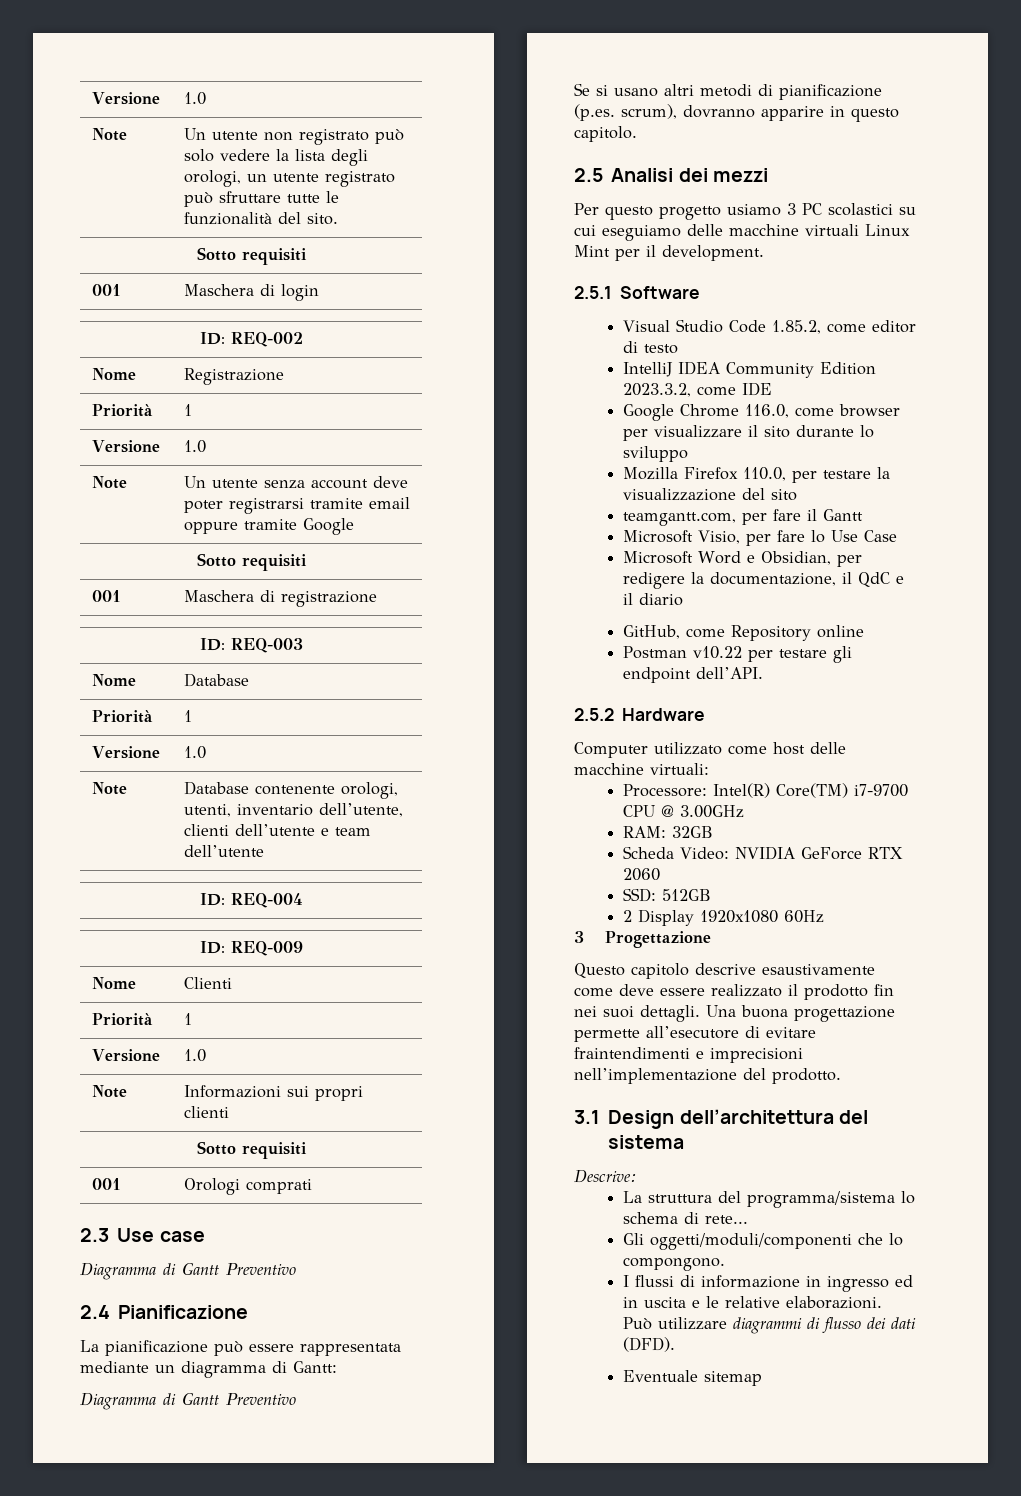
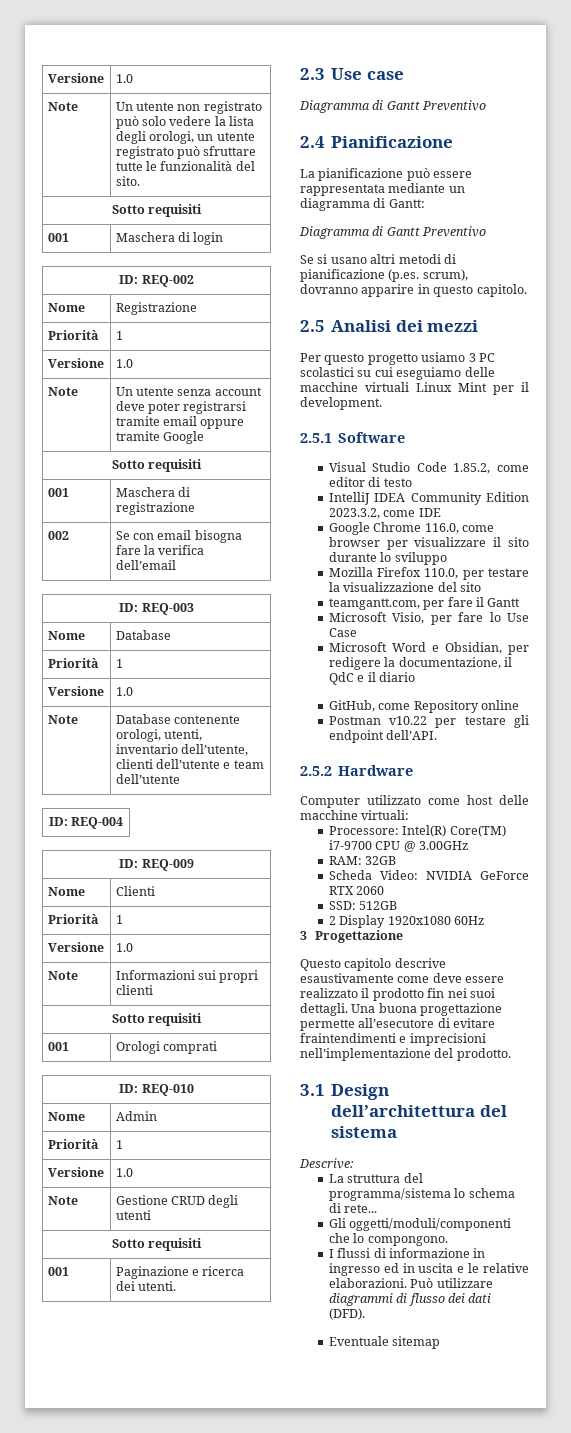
(377, 599) none -> [47,531,69,540] [115,530,242,543] [115,545,205,555] [115,560,176,570] // 002 | Se con email bisogna fare la verifica dell’email
(312, 1186) none -> [119,1084,194,1096] [47,1112,85,1121] [115,1111,157,1121] [47,1139,99,1149] [115,1140,123,1149] [47,1167,104,1177] [115,1168,133,1177] [47,1196,78,1205] [115,1195,239,1208] [115,1210,151,1220] [111,1238,203,1251] [47,1267,69,1276] [115,1266,245,1279] [115,1281,176,1291] // ID: REQ-010 // Nome | Admin // Priorità | 1 // Versione | 1.0 // Note | Gestione CRUD degli utenti // Sotto requisiti // 001 | Paginazione e ricerca dei utenti.

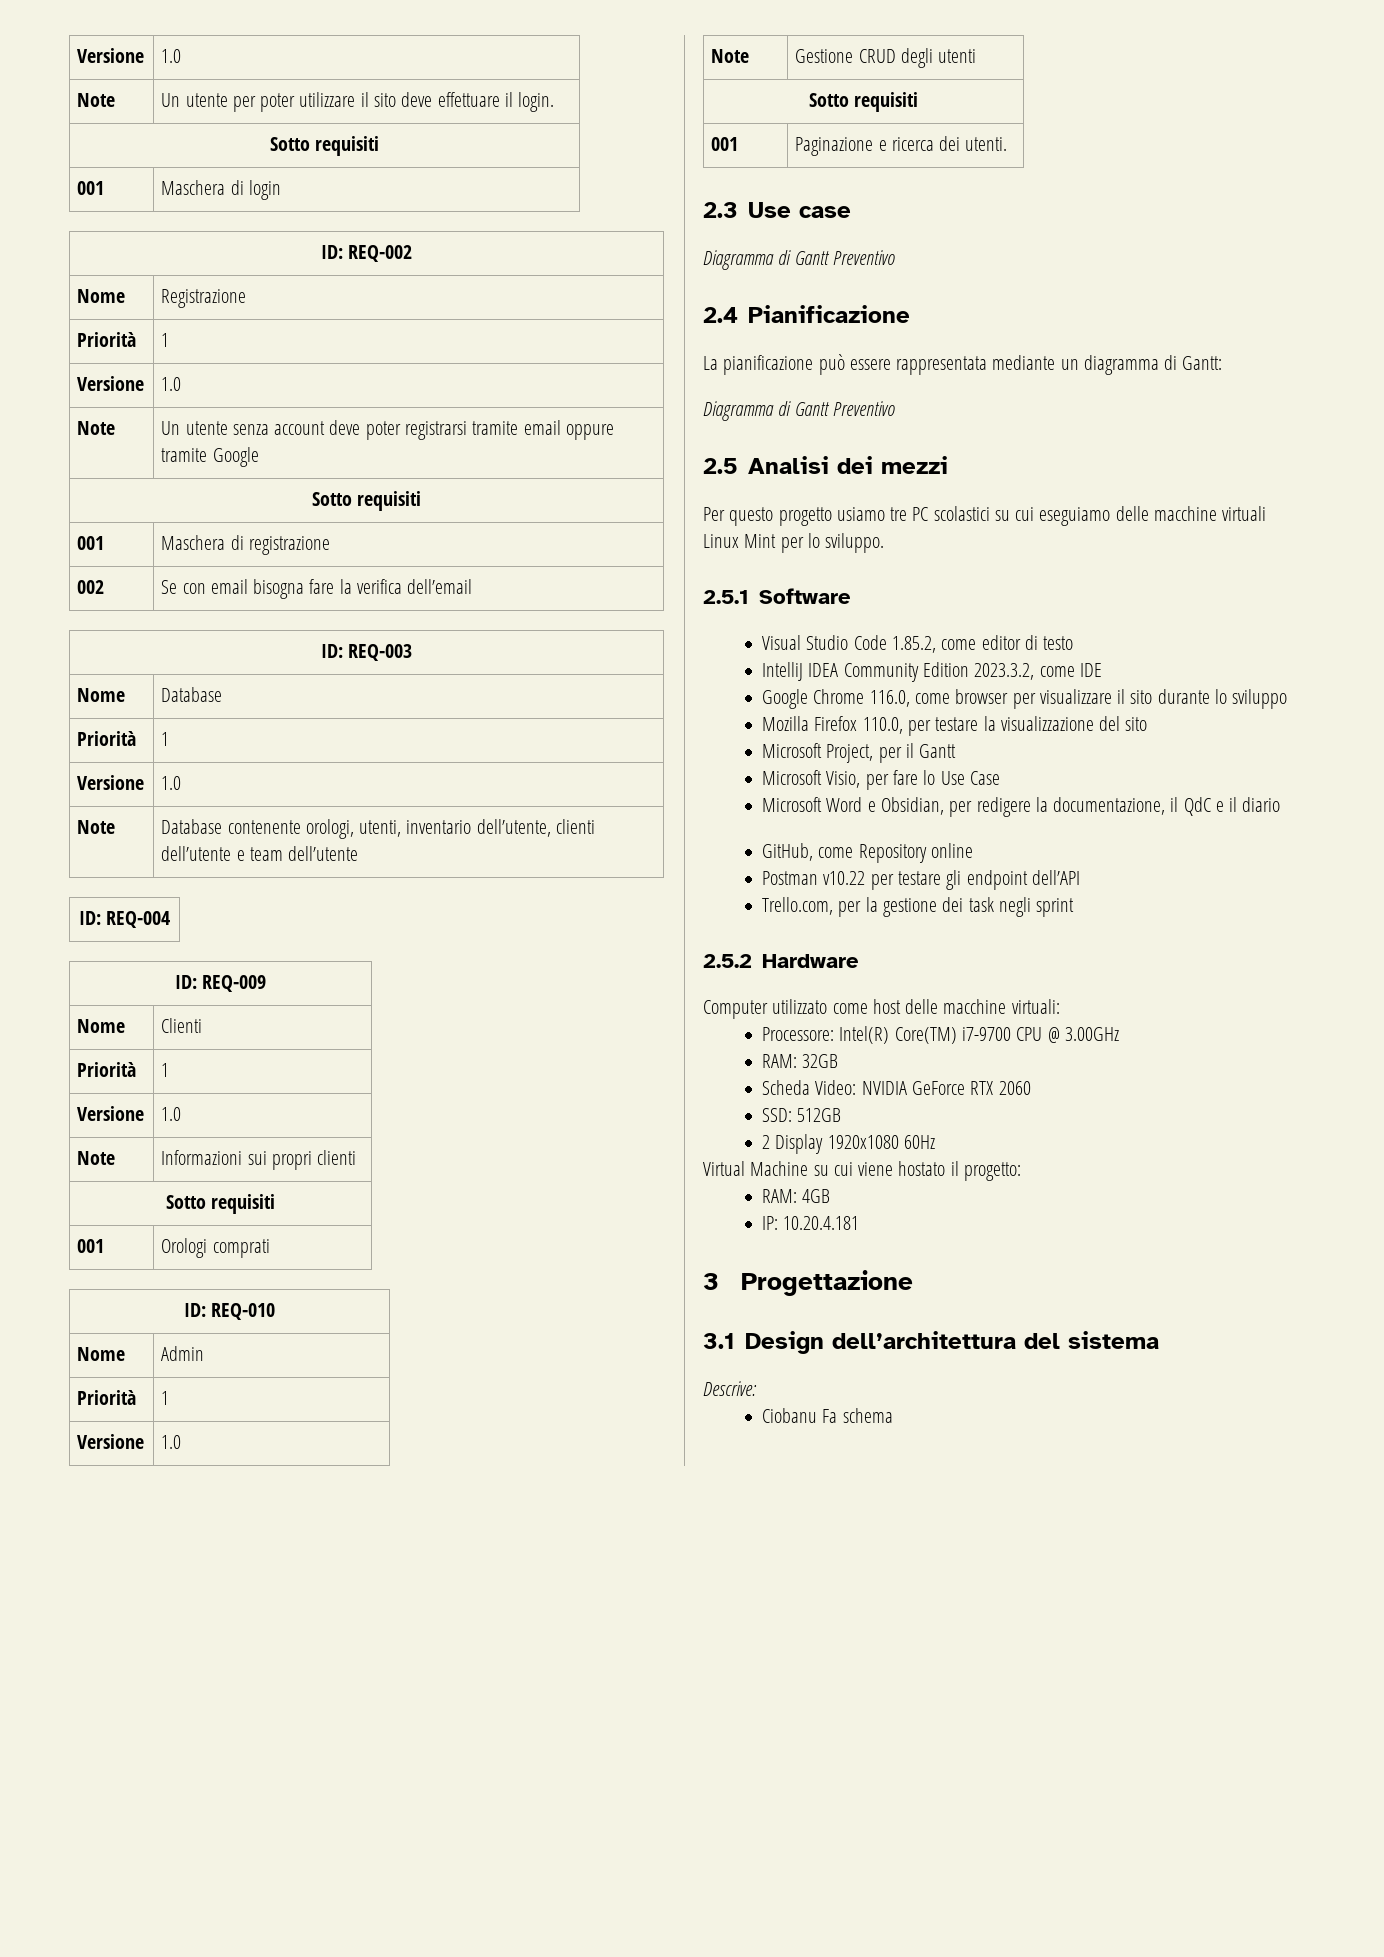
[47,73,104,83] [115,74,133,83] [47,102,78,111] [115,101,262,114] [115,116,255,129] [115,131,255,144] [115,146,257,159] [115,161,255,171] [115,176,140,186] Versione | 1.0 // Note | Un utente non registrato può solo vedere la lista degli orologi, un utente registrato può sfruttare tutte le funzionalità del sito. -> [77,48,145,63] [161,49,182,63] [77,93,116,107] [161,92,555,112] Versione | 1.0 // Note | Un utente per poter utilizzare il sito deve effettuare il login.
[300,254,456,264] [300,269,468,282] [300,284,527,297] // Se si usano altri metodi di pianificazione (p.es. scrum), dovranno apparire in questo capitolo. -> (895, 408) none
[468,353,476,362] 3 -> [890,507,908,521] tre
[521,382,529,392] [300,397,382,410] il development. -> [807,533,885,553] lo sviluppo.
[328,597,473,610] teamgantt.com, per fare -> [762,743,902,763] Microsoft Project, per
[386,730,438,740] dell’API. -> [1031,870,1080,885] [762,897,1075,917] dell’API // Trello.com, per la gestione dei task negli sprint
[300,930,404,943] [300,958,446,971] [300,973,505,983] [300,988,495,1001] [300,1003,503,1016] [300,1018,496,1031] [300,1033,486,1046] [300,1048,511,1061] 3 Progettazione // Questo capitolo descrive esaustivamente come deve essere realizzato il prodotto fin nei suoi dettagli. Una buona progettazione permette all’esecutore di evitare fraintendimenti e imprecisioni nell’implementazione del prodotto. -> [703,1161,1021,1181] [762,1189,831,1203] [762,1216,860,1230] [703,1270,913,1296] Virtual Machine su cui viene hostato il progetto: // RAM: 4GB // IP: 10.20.4.181 // 3 Progettazione
[328,1173,423,1183] [328,1188,515,1201] [328,1203,378,1213] [328,1218,512,1231] [328,1233,448,1246] [328,1248,486,1258] [328,1263,529,1276] [328,1278,493,1288] [328,1293,492,1306] [328,1308,365,1320] [328,1336,441,1349] La struttura del programma/sistema lo schema di rete... // Gli oggetti/moduli/componenti che lo compongono. // I flussi di informazione in ingresso ed in uscita e le relative elaborazioni. Può utilizzare diagrammi di flusso dei dati (DFD). // Eventuale sitemap -> [762,1408,893,1423] Ciobanu Fa schema

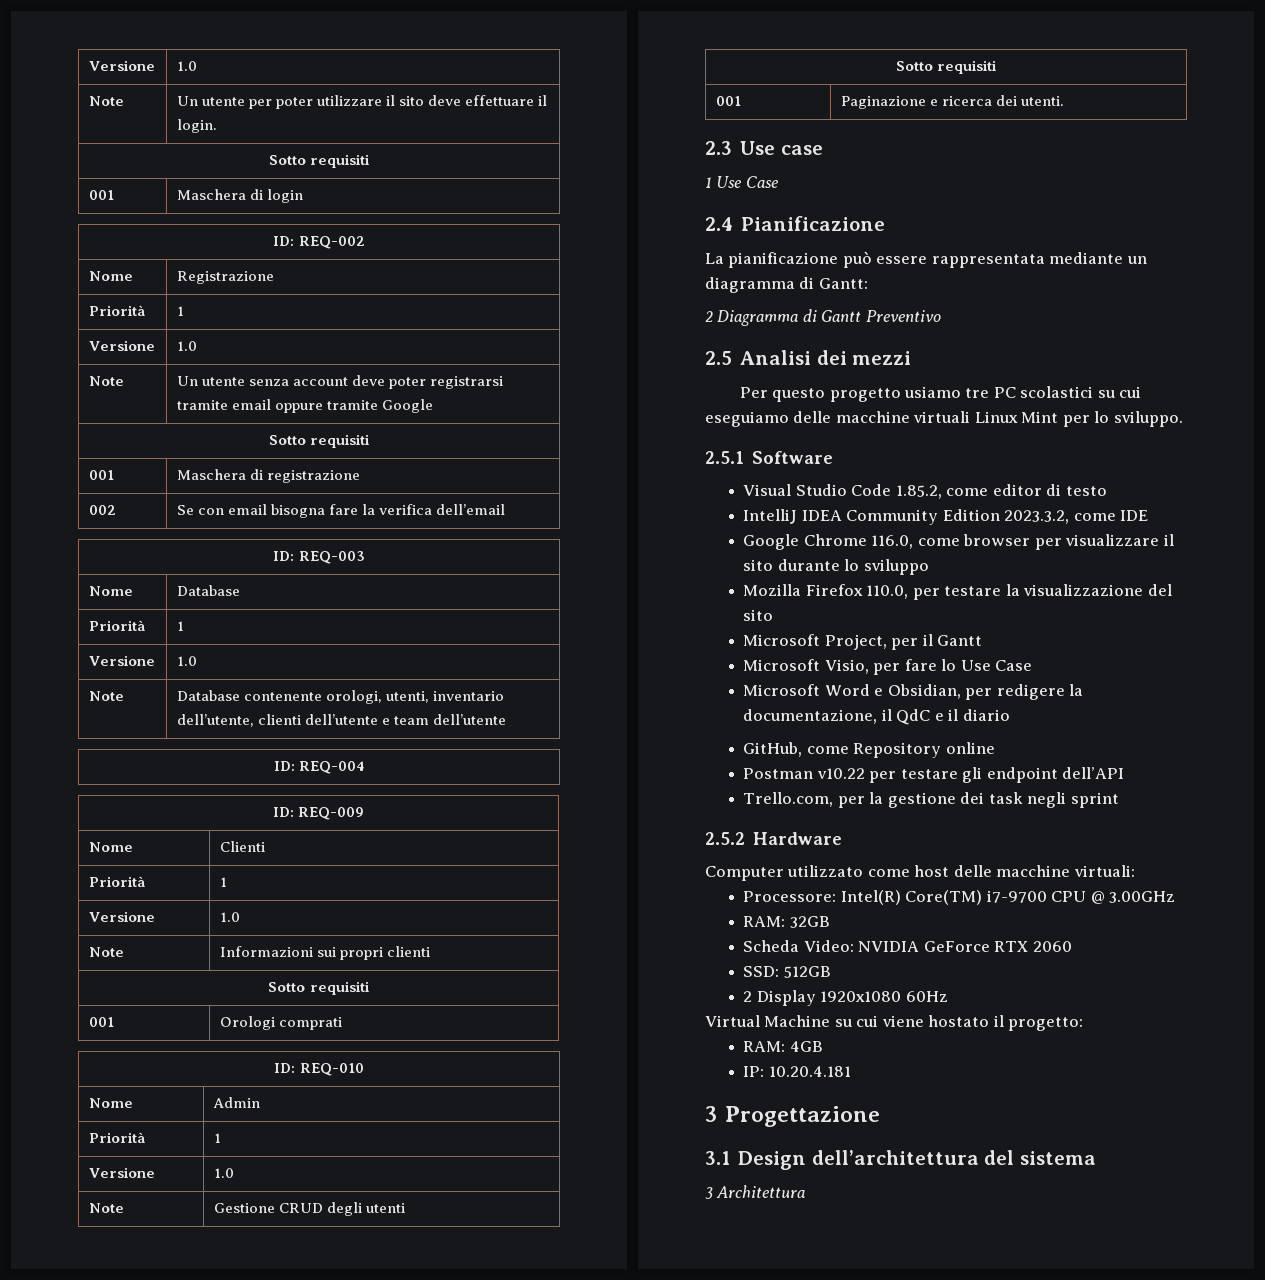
[703,250,895,270] Diagramma di Gantt Preventivo -> [705,176,779,188] 1 Use Case
(1223, 363) none -> [705,311,713,322] 2
[703,1381,757,1396] [762,1408,893,1423] Descrive: // Ciobanu Fa schema -> [705,1185,806,1199] 3 Architettura

